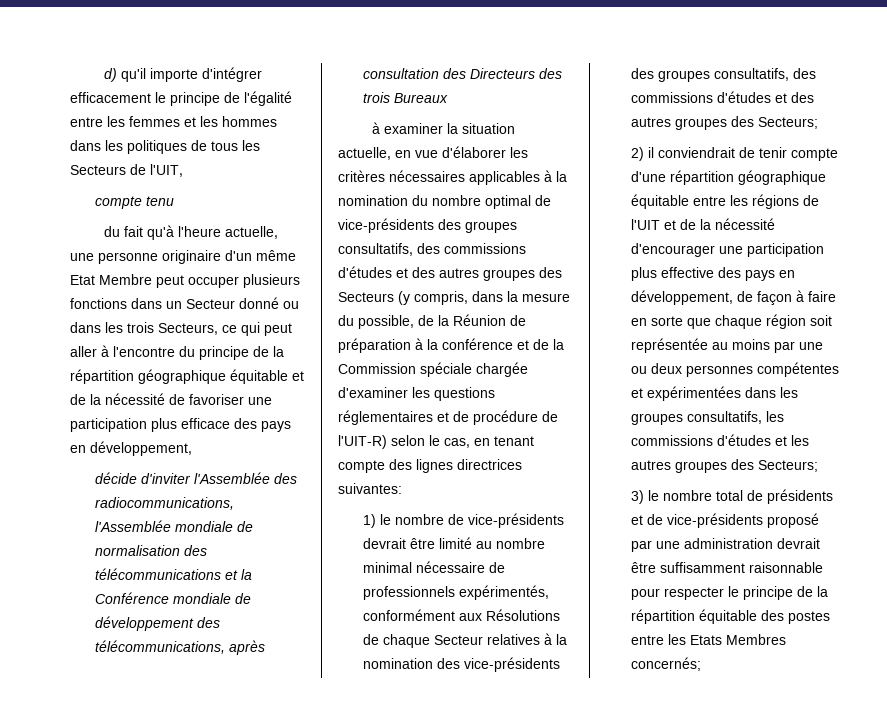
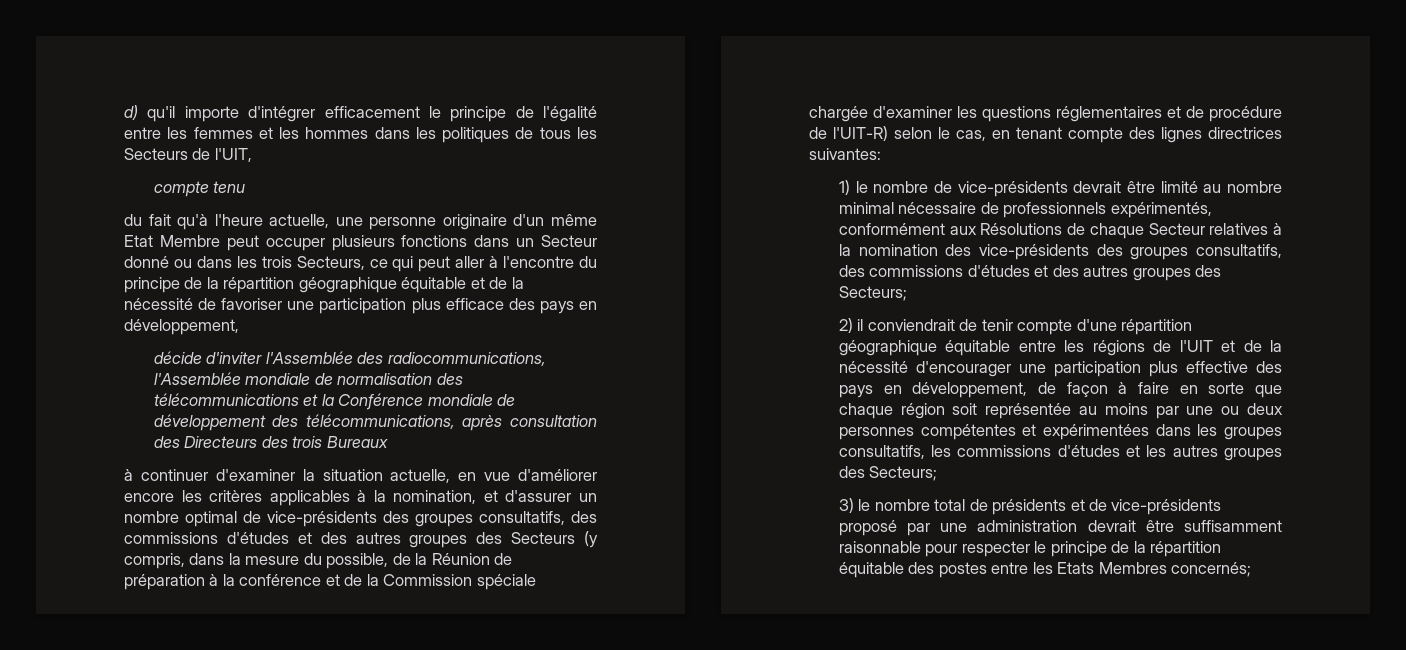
[384,123,444,134] examiner -> [140,469,295,481] continuer d'examiner
[442,146,506,158] d'élaborer -> [518,469,597,481] [124,493,174,502] d'améliorer encore
[389,170,465,182] nécessaires -> (263, 496) none
[338,195,428,206] nomination du -> [393,490,597,504] nomination, et d'assurer un

